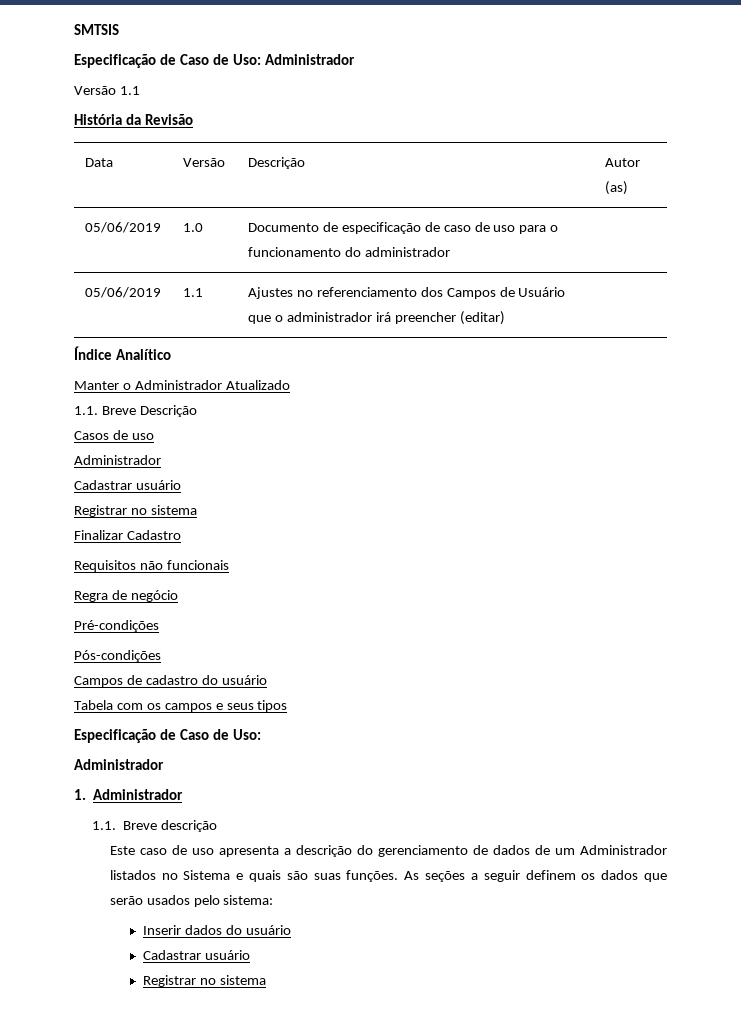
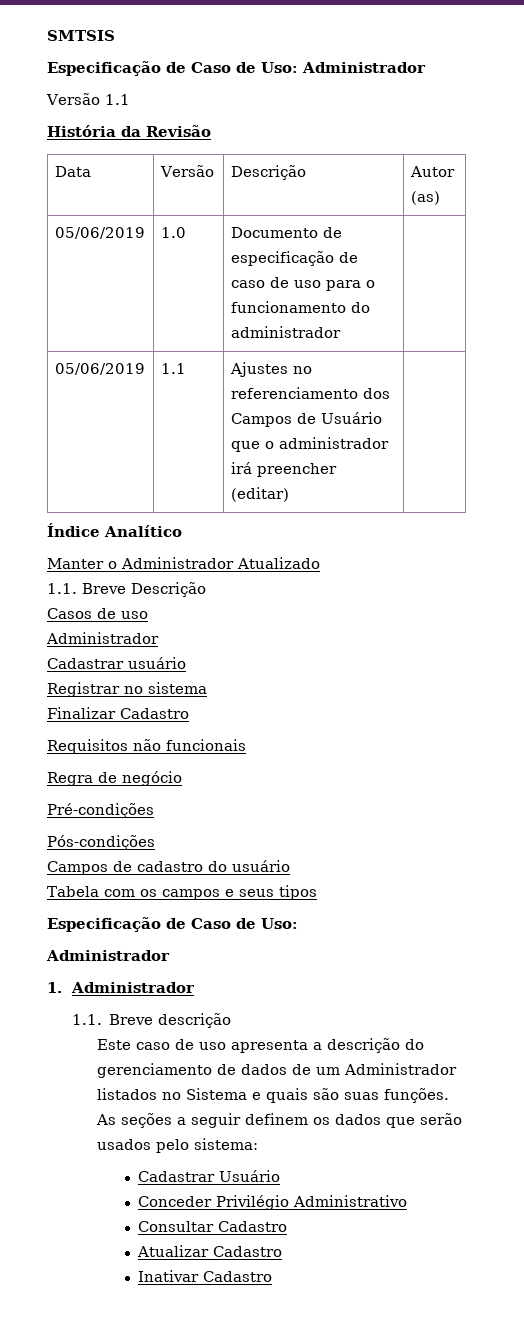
[143,925,292,935] [143,950,251,960] [143,975,267,987] Inserir dados do usuário // Cadastrar usuário // Registrar no sistema -> [138,1170,281,1182] [138,1195,408,1210] [138,1221,288,1232] [137,1245,283,1257] [138,1270,273,1282] Cadastrar Usuário // Conceder Privilégio Administrativo // Consultar Cadastro // Atualizar Cadastro // Inativar Cadastro

